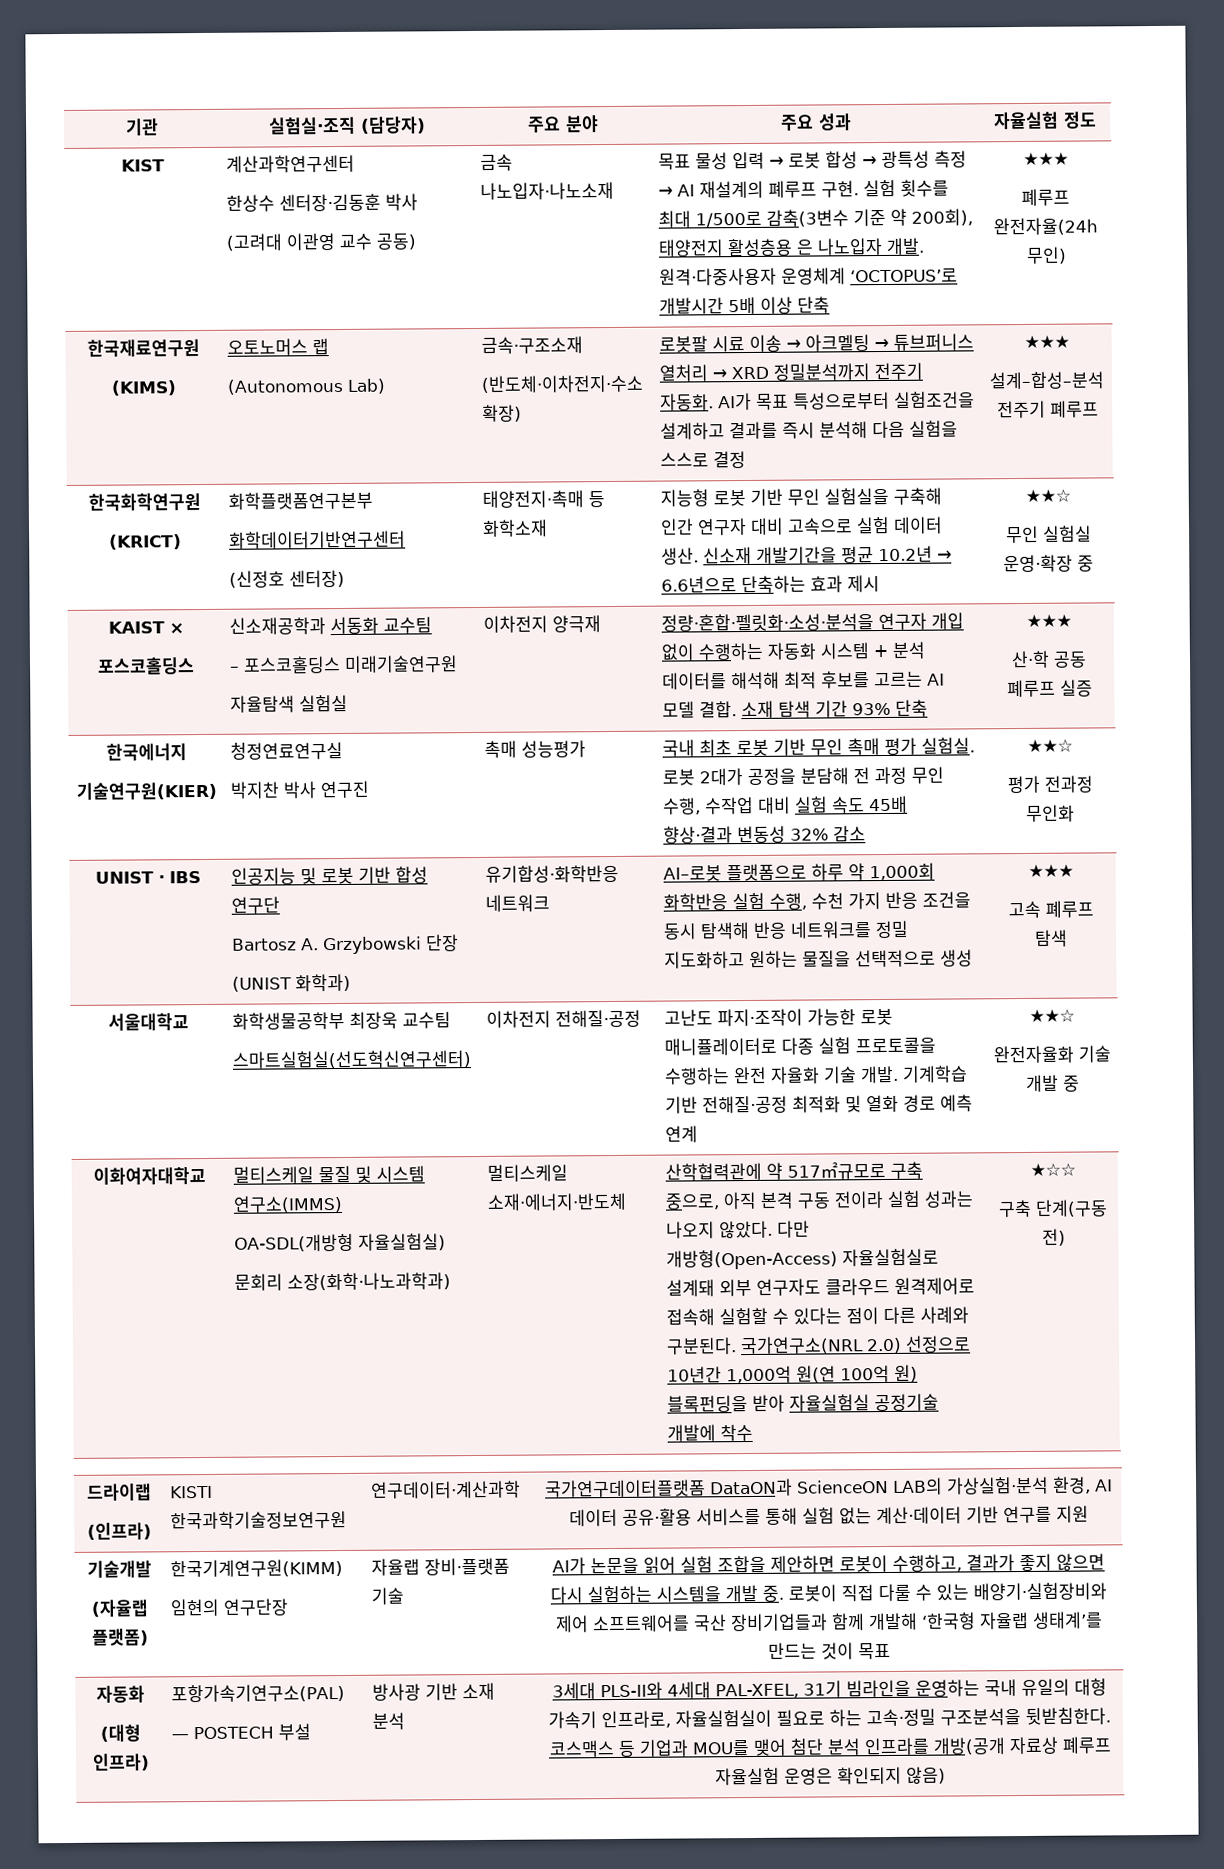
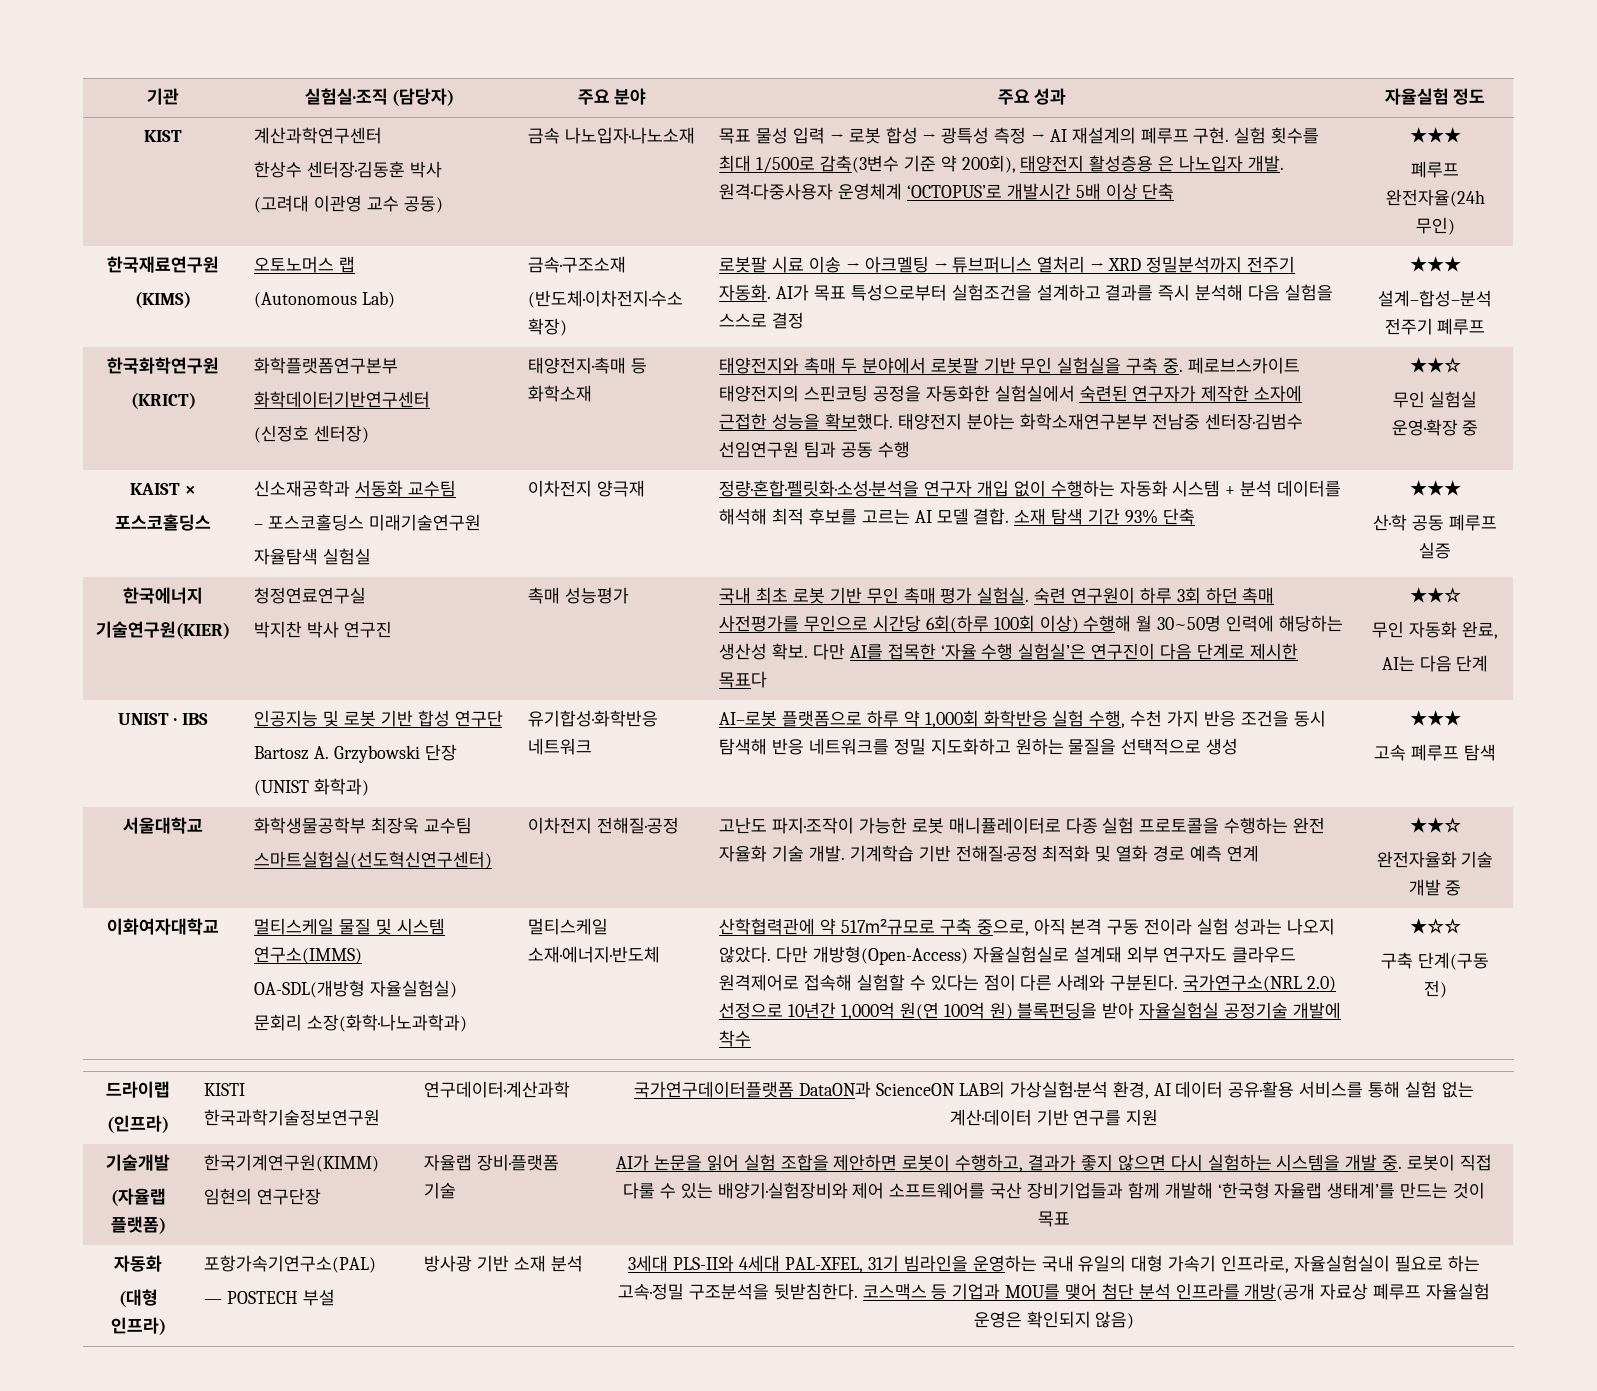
[660,487,943,507] [660,516,944,536] [661,545,953,565] [661,575,881,594] 지능형 로봇 기반 무인 실험실을 구축해 인간 연구자 대비 고속으로 실험 데이터 생산. 신소재 개발기간을 평균 10.2년 → 6.6년으로 단축하는 효과 제시 -> [719,357,1300,374] [719,385,1303,402] [719,413,1304,430] [719,441,910,458] 태양전지와 촉매 두 분야에서 로봇팔 기반 무인 실험실을 구축 중. 페로브스카이트 태양전지의 스핀코팅 공정을 자동화한 실험실에서 숙련된 연구자가 제작한 소자에 근접한 성능을 확보했다. 태양전지 분야는 화학소재연구본부 전남중 센터장·김범수 선임연구원 팀과 공동 수행
[662,766,945,786] [662,795,909,815] [663,825,867,844] [1026,738,1073,753] [1006,775,1093,794] [1026,804,1075,822] 로봇 2대가 공정을 분담해 전 과정 무인 수행, 수작업 대비 실험 속도 45배 향상·결과 변동성 32% 감소 | ★★☆ // 평가 전과정 무인화 -> [1034,587,1275,604] [719,615,1343,633] [719,643,1298,660] [719,671,768,688] [1409,587,1461,603] [1372,621,1498,639] [1381,655,1489,672] 숙련 연구원이 하루 3회 하던 촉매 사전평가를 무인으로 시간당 6회(하루 100회 이상) 수행해 월 30~50명 인력에 해당하는 생산성 확보. 다만 AI를 접목한 ‘자율 수행 실험실’은 연구진이 다음 단계로 제시한 목표다 | ★★☆ // 무인 자동화 완료, // AI는 다음 단계

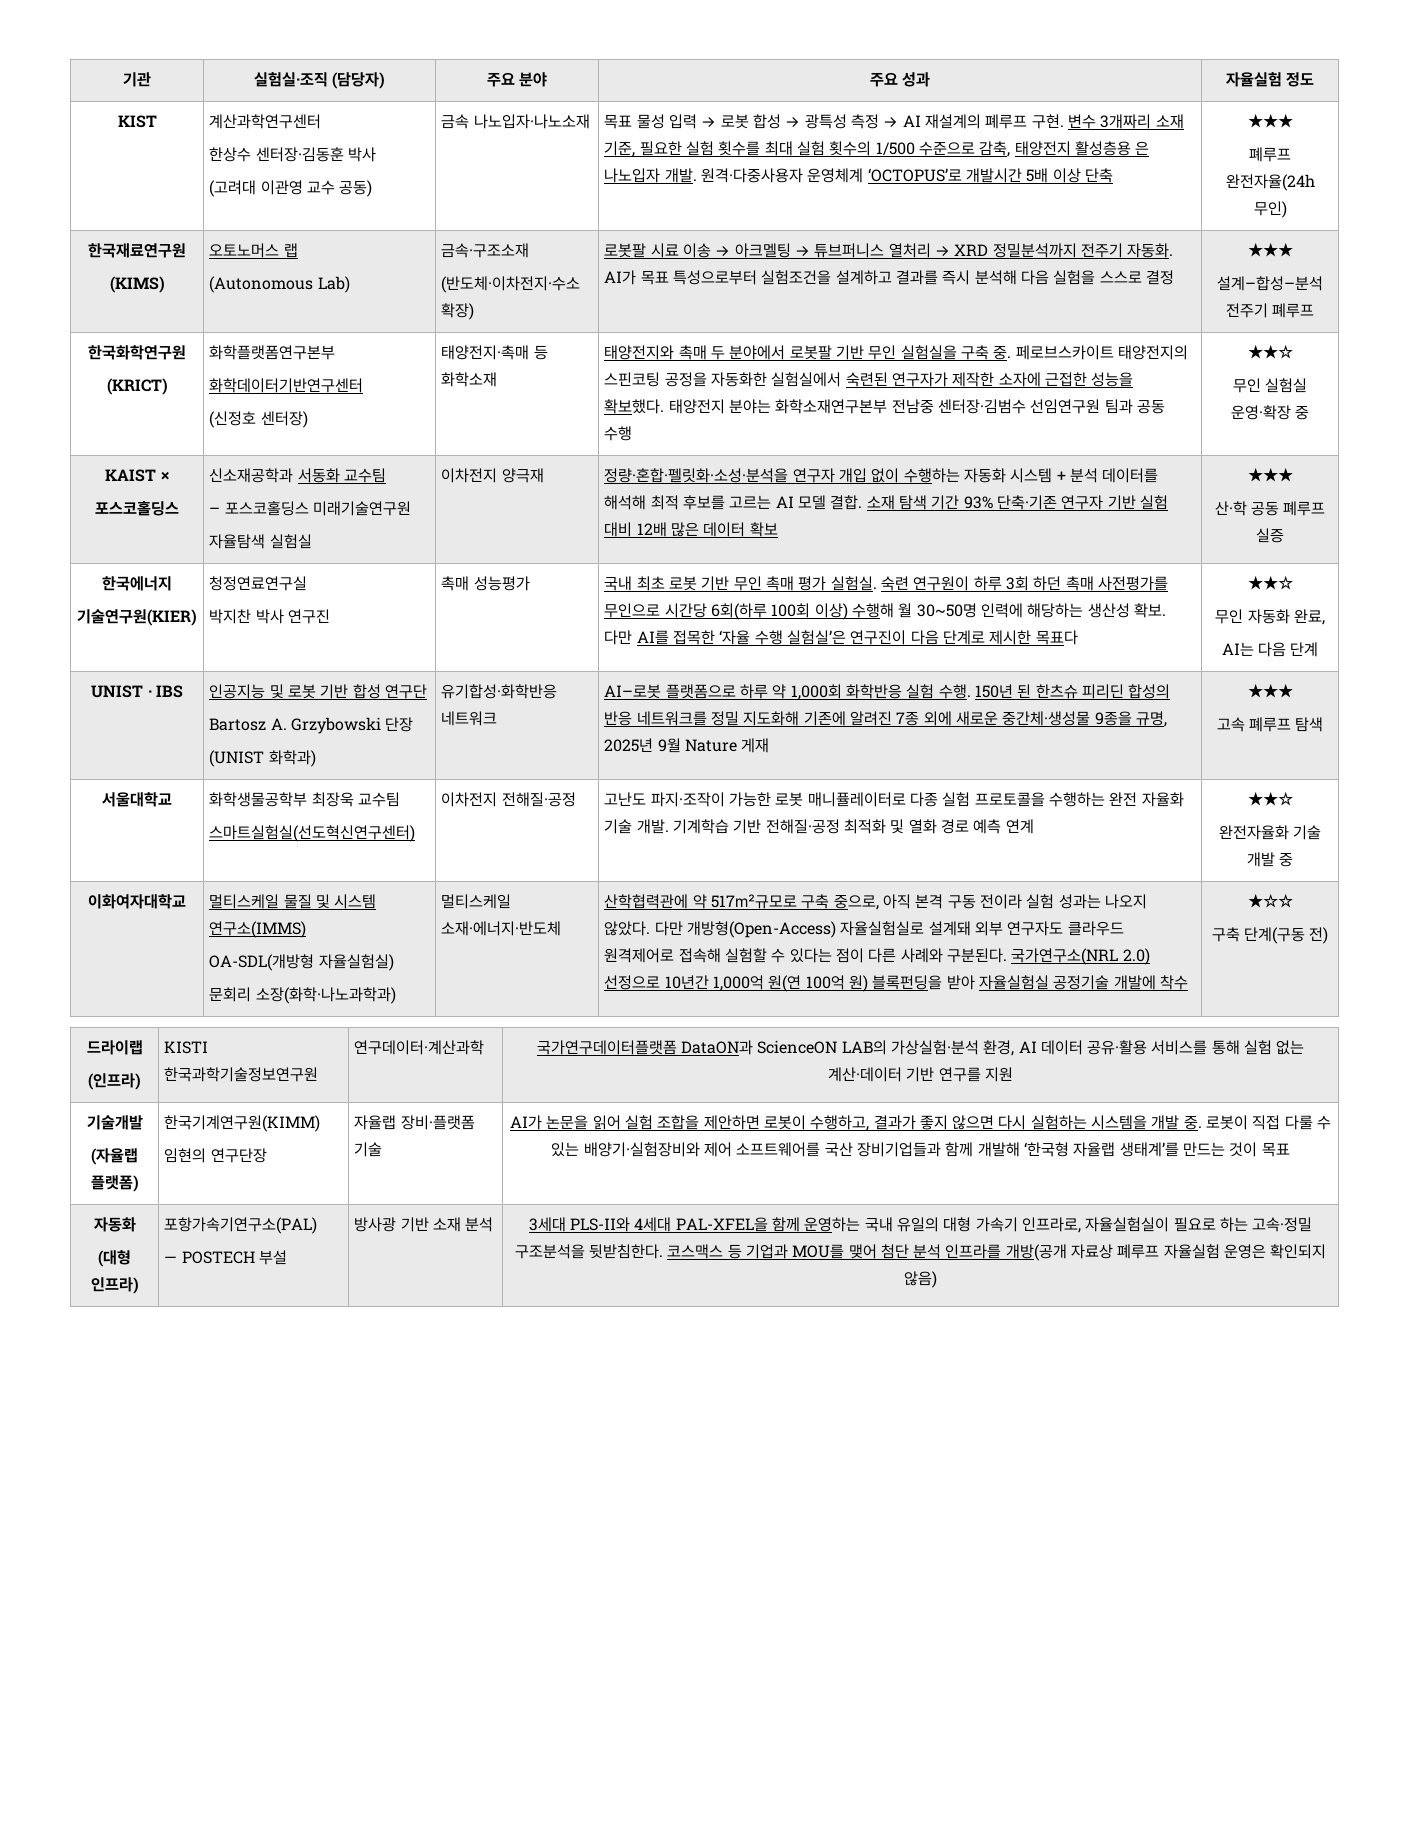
[1234,127,1320,144] [719,155,1016,173] 실험 횟수를 최대 1/500로 감축(3변수 기준 약 200회), -> [1067,114,1184,129] [604,141,1011,157] 변수 3개짜리 소재 기준, 필요한 실험 횟수를 최대 실험 횟수의 1/500 수준으로 감축,
[1162,508,1195,525] 단축 -> [996,495,1168,510] [604,522,778,537] 단축·기존 연구자 기반 실험 대비 12배 많은 데이터 확보
[1089,710,1326,728] [719,738,1239,755] 수행, 수천 가지 반응 조건을 동시 탐색해 반응 네트워크를 정밀 지도화하고 원하는 물질을 선택적으로 생성 -> [938,684,1171,699] [604,711,1167,727] [604,738,770,753] 수행. 150년 된 한츠슈 피리딘 합성의 반응 네트워크를 정밀 지도화해 기존에 알려진 7종 외에 새로운 중간체·생성물 9종을 규명, 2025년 9월 Nature 게재
[785,1255,968,1273] PAL-XFEL, 31기 빔라인을 -> [675,1217,801,1232] PAL-XFEL을 함께

